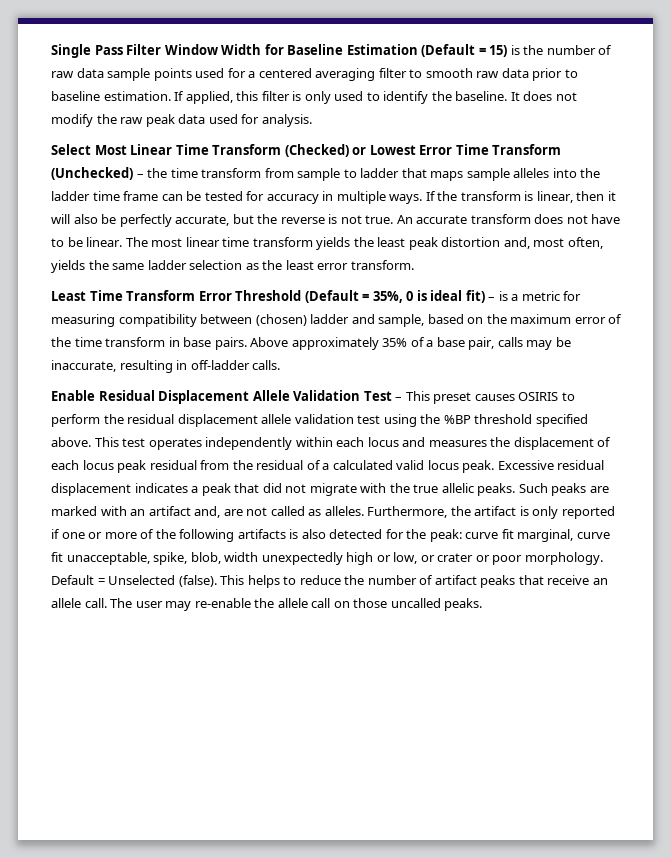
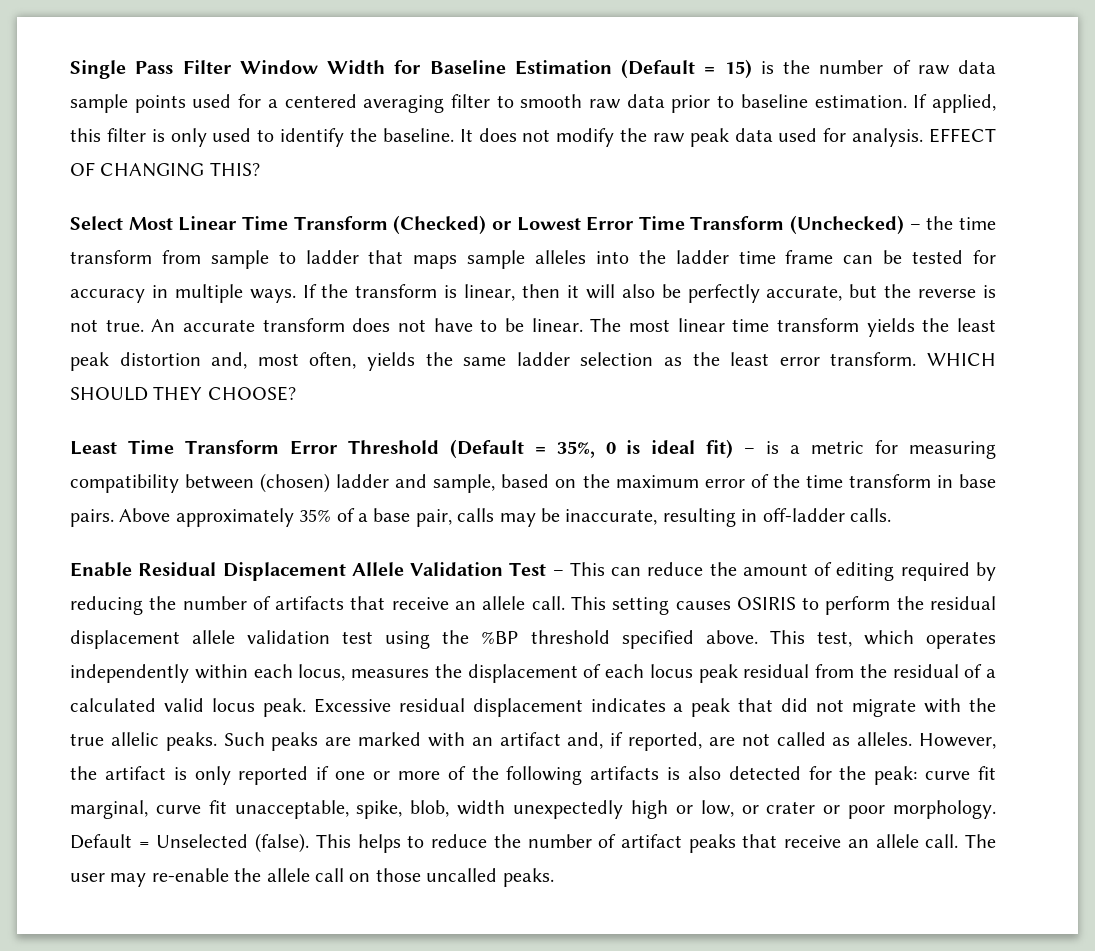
(312, 120) none -> [929,128,997,143] [70,162,260,177] EFFECT OF CHANGING THIS?
(414, 265) none -> [927,353,997,366] [70,386,296,401] WHICH SHOULD THEY CHOOSE?
[433,392,472,404] preset -> [611,562,996,581] [70,596,670,615] can reduce the amount of editing required by reducing the number of artifacts that receive an allele call. This setting
[122,438,146,447] test -> [816,630,914,647] test, which
[367,437,426,447] locus and -> [298,664,346,681] locus,
(221, 512) none -> [610,732,702,751] if reported,
[367,506,448,518] Furthermore, -> [919,733,997,749] However,

